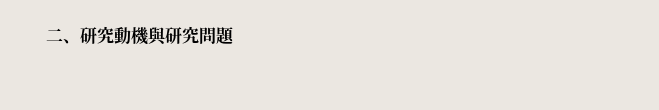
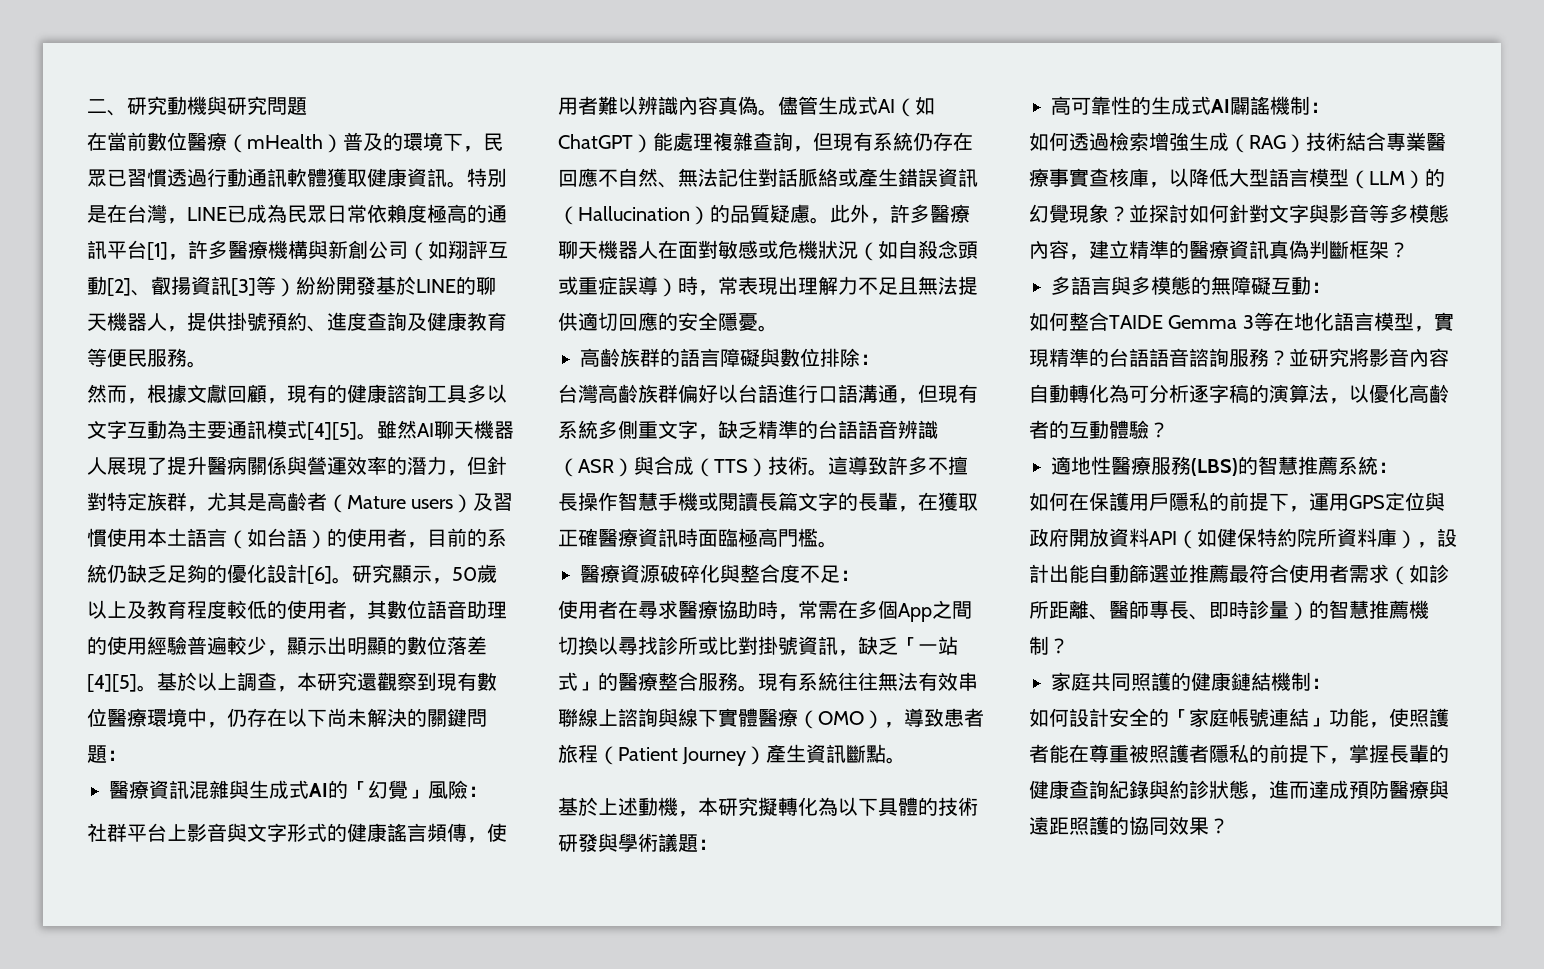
(235, 36) none -> [87,132,503,153] [87,168,507,188] [87,204,507,224] [87,240,508,261] [87,276,496,297] [87,312,507,332] [87,348,207,368] [87,384,507,404] [87,420,514,440] [87,456,507,476] [87,492,514,513] [87,528,507,549] [87,564,497,584] [87,600,507,620] [87,636,487,656] [87,672,497,692] [87,708,487,728] [87,745,127,763] [109,780,488,799] [87,823,507,843] [558,96,935,117] [558,132,973,153] [558,168,978,188] [558,204,970,225] [558,240,978,261] [558,276,978,297] [558,312,778,332] [580,348,880,367] [558,384,978,404] [558,420,938,440] [558,456,968,477] [558,492,978,512] [558,528,838,548] [580,564,860,583] [558,600,972,622] [558,636,958,656] [558,672,978,692] [558,708,984,729] [558,744,907,766] [558,797,978,817] [558,833,718,852] [1051,96,1330,115] [1029,132,1446,153] [1029,168,1445,189] [1029,204,1449,223] [1029,240,1409,260] [1051,276,1331,295] [1029,312,1454,332] [1029,348,1449,367] [1029,384,1449,404] [1029,420,1169,439] [1051,456,1398,476] [1029,492,1445,512] [1029,528,1457,549] [1029,564,1449,585] [1029,600,1429,621] [1029,636,1069,655] [1051,672,1331,691] [1029,708,1449,728] [1029,744,1449,764] [1029,780,1449,800] [1029,816,1229,835] // 在當前數位醫療（mHealth）普及的環境下，民眾已習慣透過行動通訊軟體獲取健康資訊。特別是在台灣，LINE已成為民眾日常依賴度極高的通訊平台[1]，許多醫療機構與新創公司（如翔評互動[2]、叡揚資訊[3]等）紛紛開發基於LINE的聊天機器人，提供掛號預約、進度查詢及健康教育等便民服務。 // 然而，根據文獻回顧，現有的健康諮詢工具多以文字互動為主要通訊模式[4][5]。雖然AI聊天機器人展現了提升醫病關係與營運效率的潛力，但針對特定族群，尤其是高齡者（Mature users）及習慣使用本土語言（如台語）的使用者，目前的系統仍缺乏足夠的優化設計[6]。研究顯示，50歲以上及教育程度較低的使用者，其數位語音助理的使用經驗普遍較少，顯示出明顯的數位落差[4][5]。基於以上調查，本研究還觀察到現有數位醫療環境中，仍存在以下尚未解決的關鍵問題： // 醫療資訊混雜與生成式AI的「幻覺」風險： // 社群平台上影音與文字形式的健康謠言頻傳，使用者難以辨識內容真偽。儘管生成式AI（如ChatGPT）能處理複雜查詢，但現有系統仍存在回應不自然、無法記住對話脈絡或產生錯誤資訊（Hallucination）的品質疑慮。此外，許多醫療聊天機器人在面對敏感或危機狀況（如自殺念頭或重症誤導）時，常表現出理解力不足且無法提供適切回應的安全隱憂。 // 高齡族群的語言障礙與數位排除： // 台灣高齡族群偏好以台語進行口語溝通，但現有系統多側重文字，缺乏精準的台語語音辨識（ASR）與合成（TTS）技術。這導致許多不擅長操作智慧手機或閱讀長篇文字的長輩，在獲取正確醫療資訊時面臨極高門檻。 // 醫療資源破碎化與整合度不足： // 使用者在尋求醫療協助時，常需在多個App之間切換以尋找診所或比對掛號資訊，缺乏「一站式」的醫療整合服務。現有系統往往無法有效串聯線上諮詢與線下實體醫療（OMO），導致患者旅程（Patient Journey）產生資訊斷點。 // 基於上述動機，本研究擬轉化為以下具體的技術研發與學術議題： // 高可靠性的生成式AI闢謠機制： // 如何透過檢索增強生成（RAG）技術結合專業醫療事實查核庫，以降低大型語言模型（LLM）的幻覺現象？並探討如何針對文字與影音等多模態內容，建立精準的醫療資訊真偽判斷框架？ // 多語言與多模態的無障礙互動： // 如何整合TAIDE Gemma 3等在地化語言模型，實現精準的台語語音諮詢服務？並研究將影音內容自動轉化為可分析逐字稿的演算法，以優化高齡者的互動體驗？ // 適地性醫療服務(LBS)的智慧推薦系統： // 如何在保護用戶隱私的前提下，運用GPS定位與政府開放資料API（如健保特約院所資料庫），設計出能自動篩選並推薦最符合使用者需求（如診所距離、醫師專長、即時診量）的智慧推薦機制？ // 家庭共同照護的健康鏈結機制： // 如何設計安全的「家庭帳號連結」功能，使照護者能在尊重被照護者隱私的前提下，掌握長輩的健康查詢紀錄與約診狀態，進而達成預防醫療與遠距照護的協同效果？

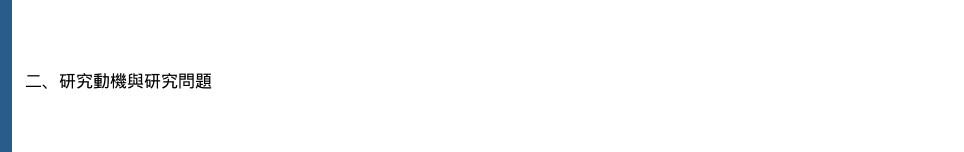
[87,132,503,153] [87,168,507,188] [87,204,507,224] [87,240,508,261] [87,276,496,297] [87,312,507,332] [87,348,207,368] [87,384,507,404] [87,420,514,440] [87,456,507,476] [87,492,514,513] [87,528,507,549] [87,564,497,584] [87,600,507,620] [87,636,487,656] [87,672,497,692] [87,708,487,728] [87,745,127,763] [109,780,488,799] [87,823,507,843] [558,96,935,117] [558,132,973,153] [558,168,978,188] [558,204,970,225] [558,240,978,261] [558,276,978,297] [558,312,778,332] [580,348,880,367] [558,384,978,404] [558,420,938,440] [558,456,968,477] [558,492,978,512] [558,528,838,548] [580,564,860,583] [558,600,972,622] [558,636,958,656] [558,672,978,692] [558,708,984,729] [558,744,907,766] [558,797,978,817] [558,833,718,852] [1051,96,1330,115] [1029,132,1446,153] [1029,168,1445,189] [1029,204,1449,223] [1029,240,1409,260] [1051,276,1331,295] [1029,312,1454,332] [1029,348,1449,367] [1029,384,1449,404] [1029,420,1169,439] [1051,456,1398,476] [1029,492,1445,512] [1029,528,1457,549] [1029,564,1449,585] [1029,600,1429,621] [1029,636,1069,655] [1051,672,1331,691] [1029,708,1449,728] [1029,744,1449,764] [1029,780,1449,800] [1029,816,1229,835] // 在當前數位醫療（mHealth）普及的環境下，民眾已習慣透過行動通訊軟體獲取健康資訊。特別是在台灣，LINE已成為民眾日常依賴度極高的通訊平台[1]，許多醫療機構與新創公司（如翔評互動[2]、叡揚資訊[3]等）紛紛開發基於LINE的聊天機器人，提供掛號預約、進度查詢及健康教育等便民服務。 // 然而，根據文獻回顧，現有的健康諮詢工具多以文字互動為主要通訊模式[4][5]。雖然AI聊天機器人展現了提升醫病關係與營運效率的潛力，但針對特定族群，尤其是高齡者（Mature users）及習慣使用本土語言（如台語）的使用者，目前的系統仍缺乏足夠的優化設計[6]。研究顯示，50歲以上及教育程度較低的使用者，其數位語音助理的使用經驗普遍較少，顯示出明顯的數位落差[4][5]。基於以上調查，本研究還觀察到現有數位醫療環境中，仍存在以下尚未解決的關鍵問題： // 醫療資訊混雜與生成式AI的「幻覺」風險： // 社群平台上影音與文字形式的健康謠言頻傳，使用者難以辨識內容真偽。儘管生成式AI（如ChatGPT）能處理複雜查詢，但現有系統仍存在回應不自然、無法記住對話脈絡或產生錯誤資訊（Hallucination）的品質疑慮。此外，許多醫療聊天機器人在面對敏感或危機狀況（如自殺念頭或重症誤導）時，常表現出理解力不足且無法提供適切回應的安全隱憂。 // 高齡族群的語言障礙與數位排除： // 台灣高齡族群偏好以台語進行口語溝通，但現有系統多側重文字，缺乏精準的台語語音辨識（ASR）與合成（TTS）技術。這導致許多不擅長操作智慧手機或閱讀長篇文字的長輩，在獲取正確醫療資訊時面臨極高門檻。 // 醫療資源破碎化與整合度不足： // 使用者在尋求醫療協助時，常需在多個App之間切換以尋找診所或比對掛號資訊，缺乏「一站式」的醫療整合服務。現有系統往往無法有效串聯線上諮詢與線下實體醫療（OMO），導致患者旅程（Patient Journey）產生資訊斷點。 // 基於上述動機，本研究擬轉化為以下具體的技術研發與學術議題： // 高可靠性的生成式AI闢謠機制： // 如何透過檢索增強生成（RAG）技術結合專業醫療事實查核庫，以降低大型語言模型（LLM）的幻覺現象？並探討如何針對文字與影音等多模態內容，建立精準的醫療資訊真偽判斷框架？ // 多語言與多模態的無障礙互動： // 如何整合TAIDE Gemma 3等在地化語言模型，實現精準的台語語音諮詢服務？並研究將影音內容自動轉化為可分析逐字稿的演算法，以優化高齡者的互動體驗？ // 適地性醫療服務(LBS)的智慧推薦系統： // 如何在保護用戶隱私的前提下，運用GPS定位與政府開放資料API（如健保特約院所資料庫），設計出能自動篩選並推薦最符合使用者需求（如診所距離、醫師專長、即時診量）的智慧推薦機制？ // 家庭共同照護的健康鏈結機制： // 如何設計安全的「家庭帳號連結」功能，使照護者能在尊重被照護者隱私的前提下，掌握長輩的健康查詢紀錄與約診狀態，進而達成預防醫療與遠距照護的協同效果？ -> (212, 81) none

